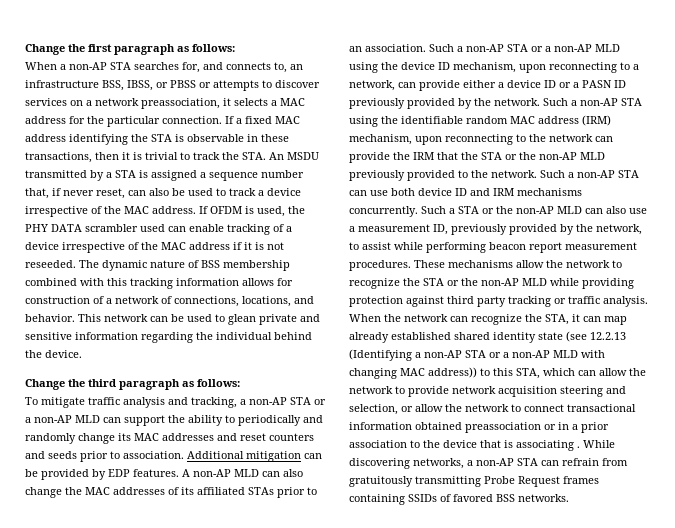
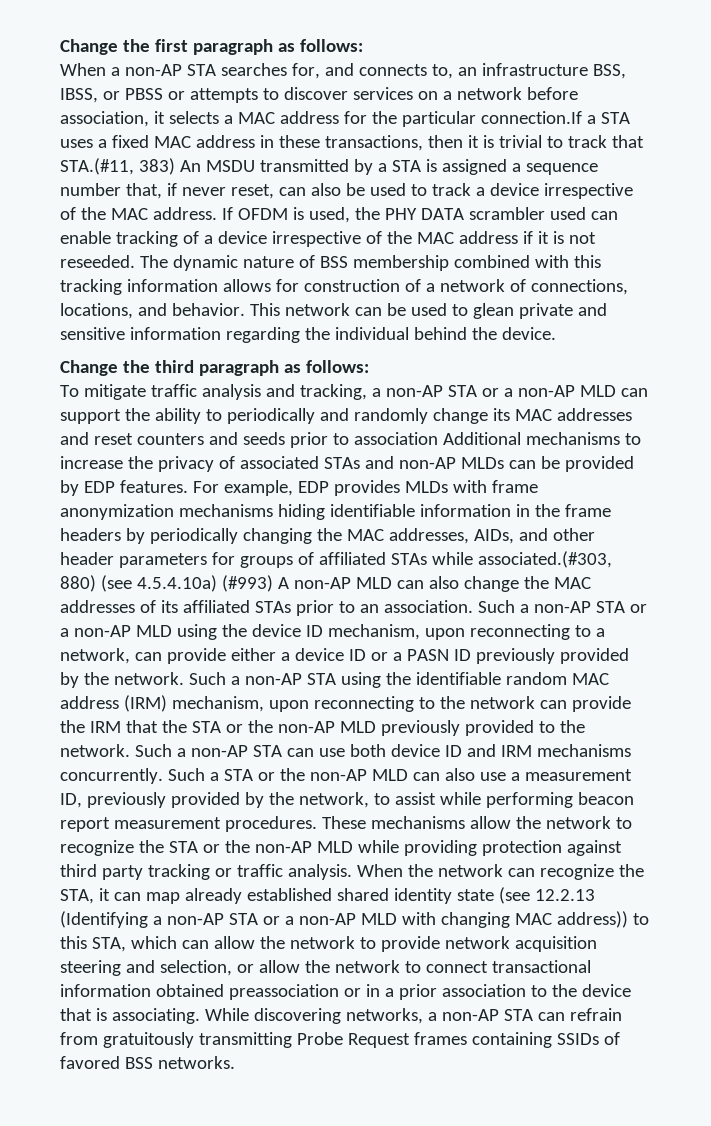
[141,98,220,109] preassociation, -> [526,87,578,100] [60,111,149,127] before association,
[162,116,300,124] [25,134,244,145] connection. If a fixed MAC address identifying the STA is observable -> [480,111,630,124] [60,135,255,148] connection.If a STA uses a fixed MAC address
[222,152,266,160] the STA. -> [611,135,644,148] [60,158,175,175] that STA.(#11, 383)
[123,451,301,462] association. Additional mitigation -> [353,432,641,445] [60,456,504,472] association Additional mechanisms to increase the privacy of associated STAs and non-AP MLDs
(179, 473) none -> [192,480,538,496] [60,504,611,520] [60,528,595,544] [60,551,612,568] [60,575,273,592] For example, EDP provides MLDs with frame anonymization mechanisms hiding identifiable information in the frame headers by periodically changing the MAC addresses, AIDs, and other header parameters for groups of affiliated STAs while associated.(#303, 880) (see 4.5.4.10a) (#993)
[516,440,580,451] associating . -> [111,1008,200,1024] associating.

